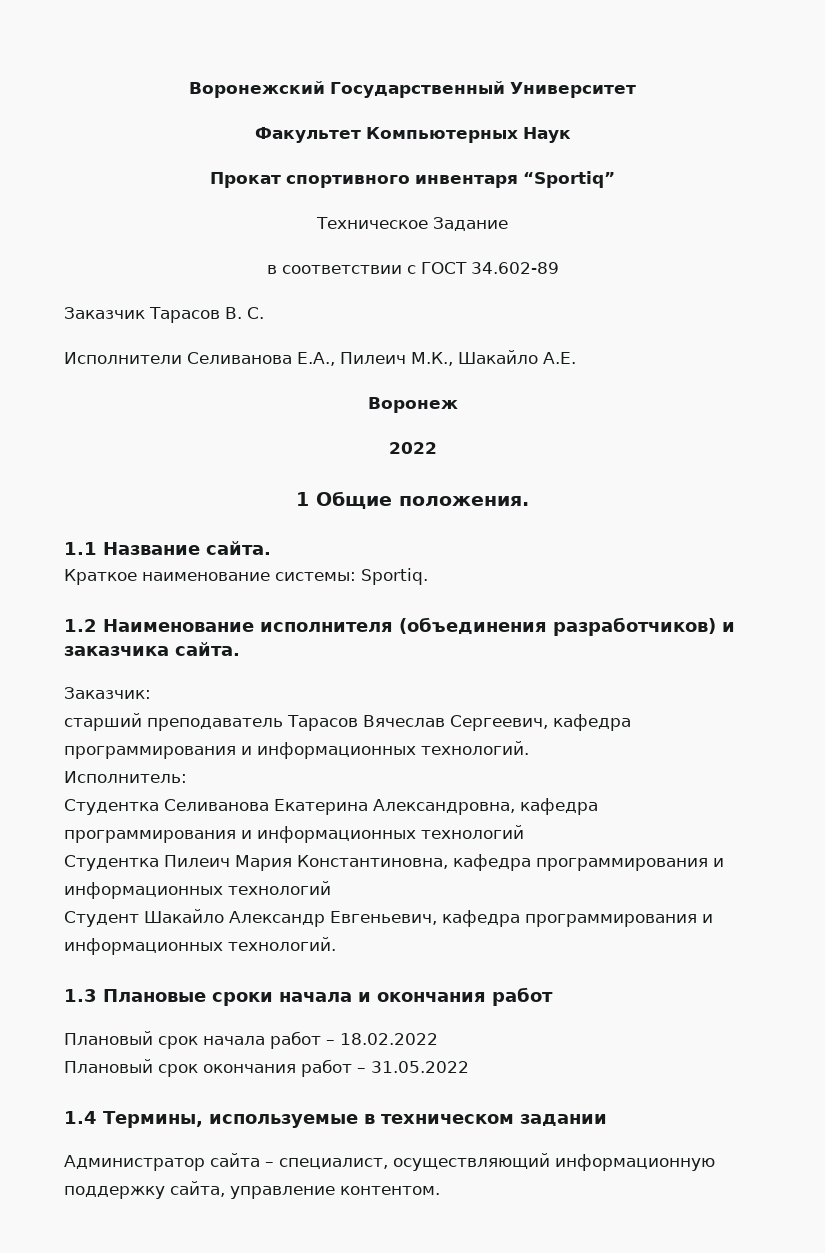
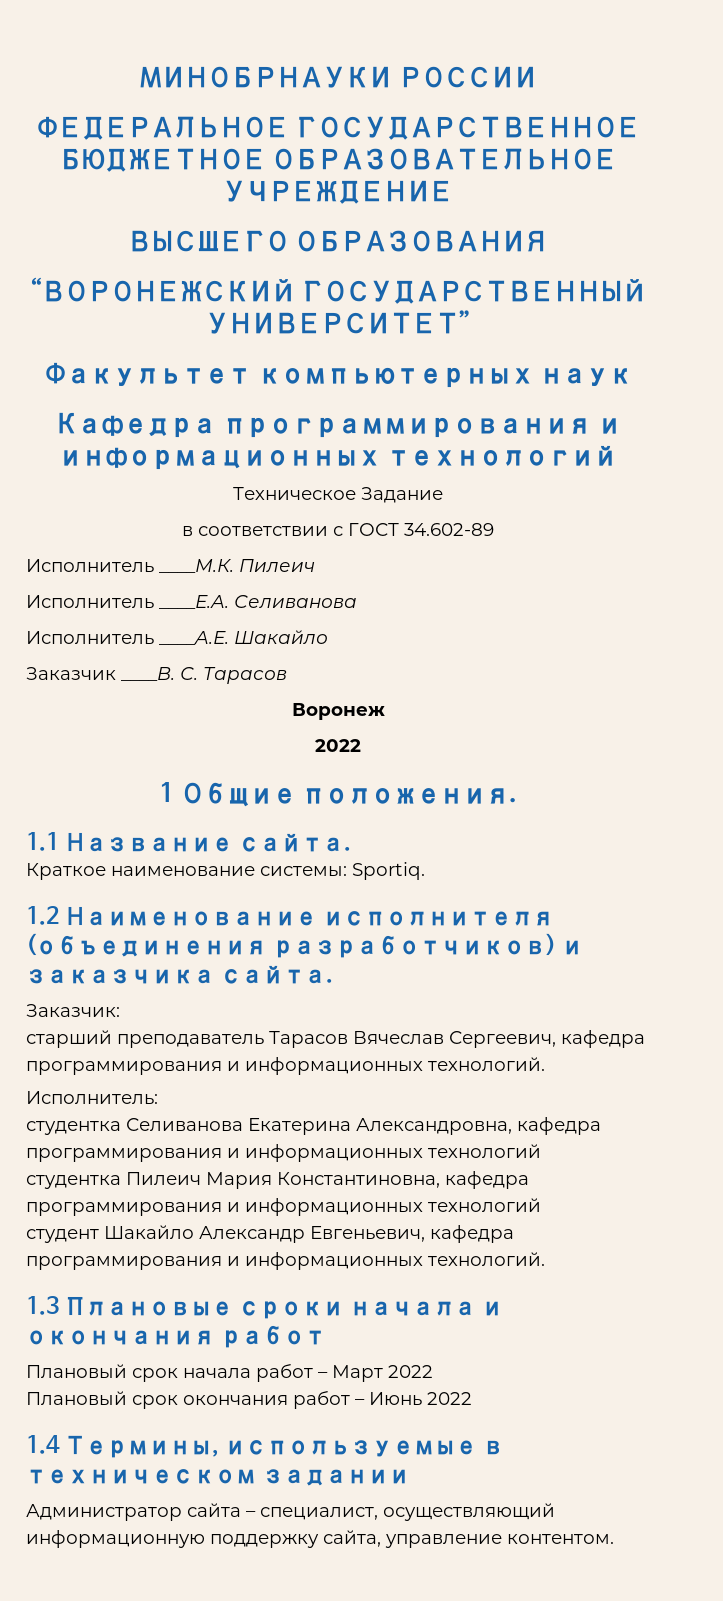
[189,81,636,98] [254,127,571,143] [210,171,615,188] Воронежский Государственный Университет // Факультет Компьютерных Наук // Прокат спортивного инвентаря “Sportiq” -> [139,66,537,88] [35,116,641,140] [58,148,618,172] [223,180,453,204] [127,230,549,252] [29,277,647,304] [205,310,471,334] [43,362,633,388] [55,412,621,438] [58,445,618,470] МИНОБРНАУКИ РОССИИ // ФЕДЕРАЛЬНОЕ ГОСУДАРСТВЕННОЕ БЮДЖЕТНОЕ ОБРАЗОВАТЕЛЬНОЕ УЧРЕЖДЕНИЕ // ВЫСШЕГО ОБРАЗОВАНИЯ // “ВОРОНЕЖСКИЙ ГОСУДАРСТВЕННЫЙ УНИВЕРСИТЕТ” // Факультет компьютерных наук // Кафедра программирования и информационных технологий
(559, 268) none -> [26,559,315,573] [26,595,357,609] [26,630,328,645] // Исполнитель ____М.К. Пилеич // Исполнитель ____Е.А. Селиванова // Исполнитель ____А.Е. Шакайло
[149,307,264,323] [64,350,576,366] Тарасов В. С. // Исполнители Селиванова Е.А., Пилеич М.К., Шакайло А.Е. -> [121,667,287,684] ____В. С. Тарасов
[64,799,159,815] Студентка -> [26,1121,121,1135] студентка
[64,855,159,871] Студентка -> [26,1175,121,1189] студентка
[64,911,139,927] Студент -> [26,1229,99,1243] студент
[340,1033,438,1045] 18.02.2022 -> [332,1365,433,1382] Март 2022
[371,1061,469,1073] 31.05.2022 -> [369,1392,472,1406] Июнь 2022

